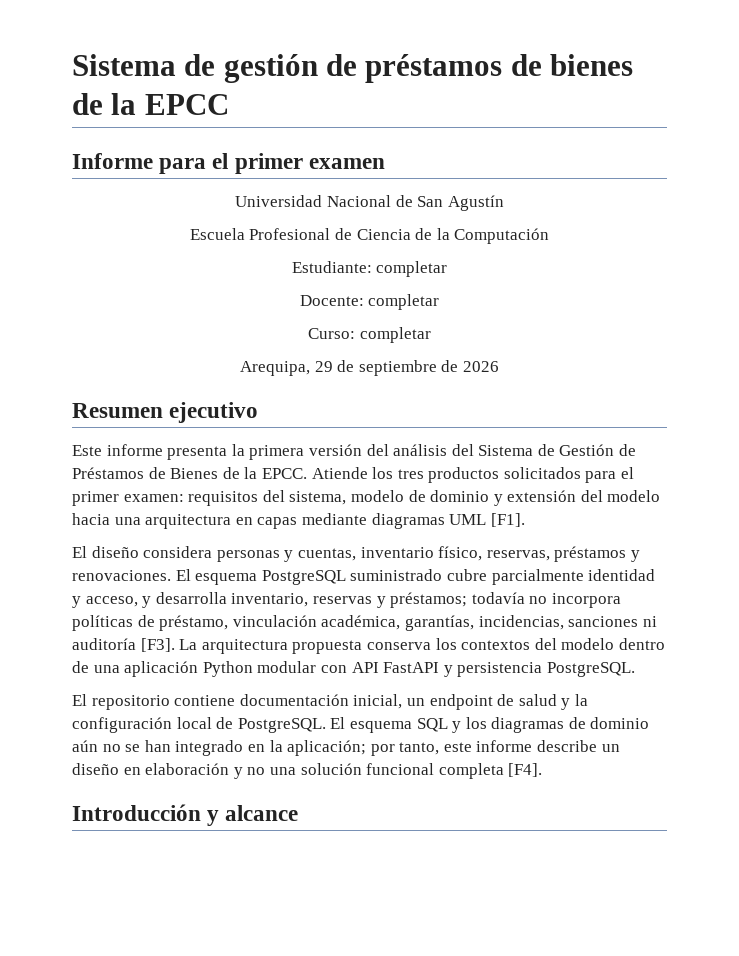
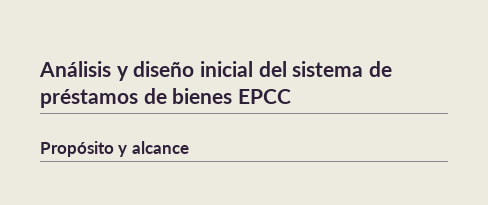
[72,54,318,83] Sistema de gestión -> [39,61,364,81] Análisis y diseño inicial del sistema
[72,93,137,115] de la -> (233, 96) none
[72,153,385,174] [235,195,504,211] [189,228,550,244] [291,261,448,277] [299,294,440,310] [308,327,431,343] [240,360,499,376] [72,402,259,423] [72,444,637,460] [72,467,635,483] [72,490,661,506] [72,513,525,529] [72,546,640,562] [72,569,656,585] [72,592,621,608] [72,615,657,631] [72,638,665,654] [72,661,635,677] [72,694,588,710] [72,717,650,733] [72,740,620,756] [72,763,543,779] [72,804,201,821] Informe para el primer examen // Universidad Nacional de San Agustín // Escuela Profesional de Ciencia de la Computación // Estudiante: completar // Docente: completar // Curso: completar // Arequipa, 29 de septiembre de 2026 // Resumen ejecutivo // Este informe presenta la primera versión del análisis del Sistema de Gestión de Préstamos de Bienes de la EPCC. Atiende los tres productos solicitados para el primer examen: requisitos del sistema, modelo de dominio y extensión del modelo hacia una arquitectura en capas mediante diagramas UML [F1]. // El diseño considera personas y cuentas, inventario físico, reservas, préstamos y renovaciones. El esquema PostgreSQL suministrado cubre parcialmente identidad y acceso, y desarrolla inventario, reservas y préstamos; todavía no incorpora políticas de préstamo, vinculación académica, garantías, incidencias, sanciones ni auditoría [F3]. La arquitectura propuesta conserva los contextos del modelo dentro de una aplicación Python modular con API FastAPI y persistencia PostgreSQL. // El repositorio contiene documentación inicial, un endpoint de salud y la configuración local de PostgreSQL. El esquema SQL y los diagramas de dominio aún no se han integrado en la aplicación; por tanto, este informe describe un diseño en elaboración y no una solución funcional completa [F4]. // Introducción -> [40,141,114,157] Propósito

